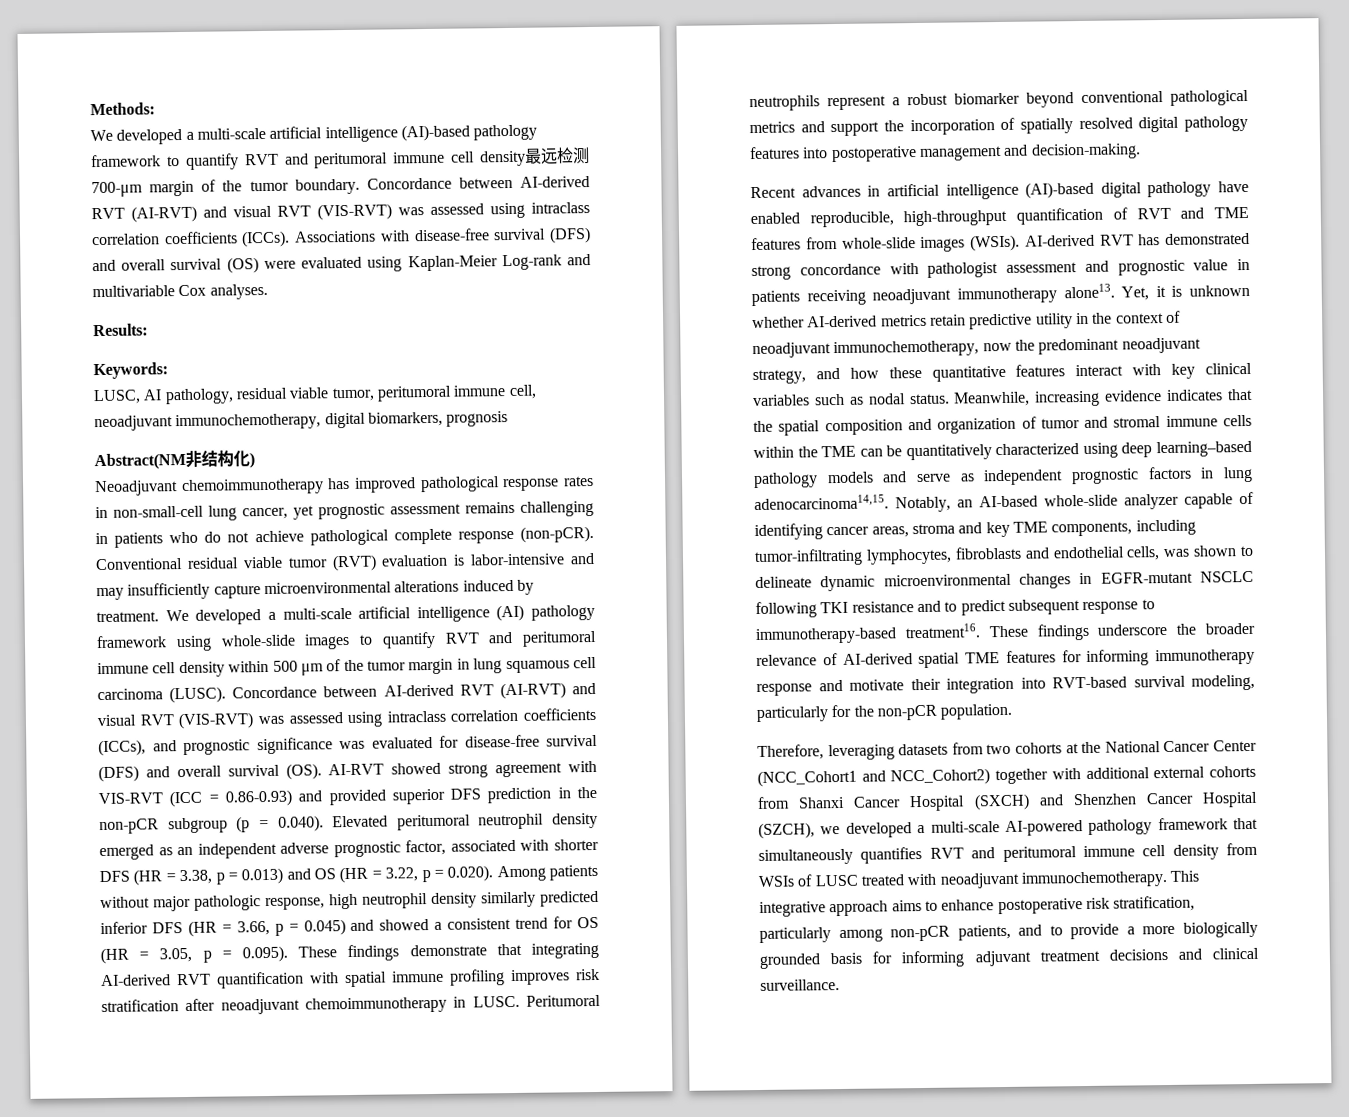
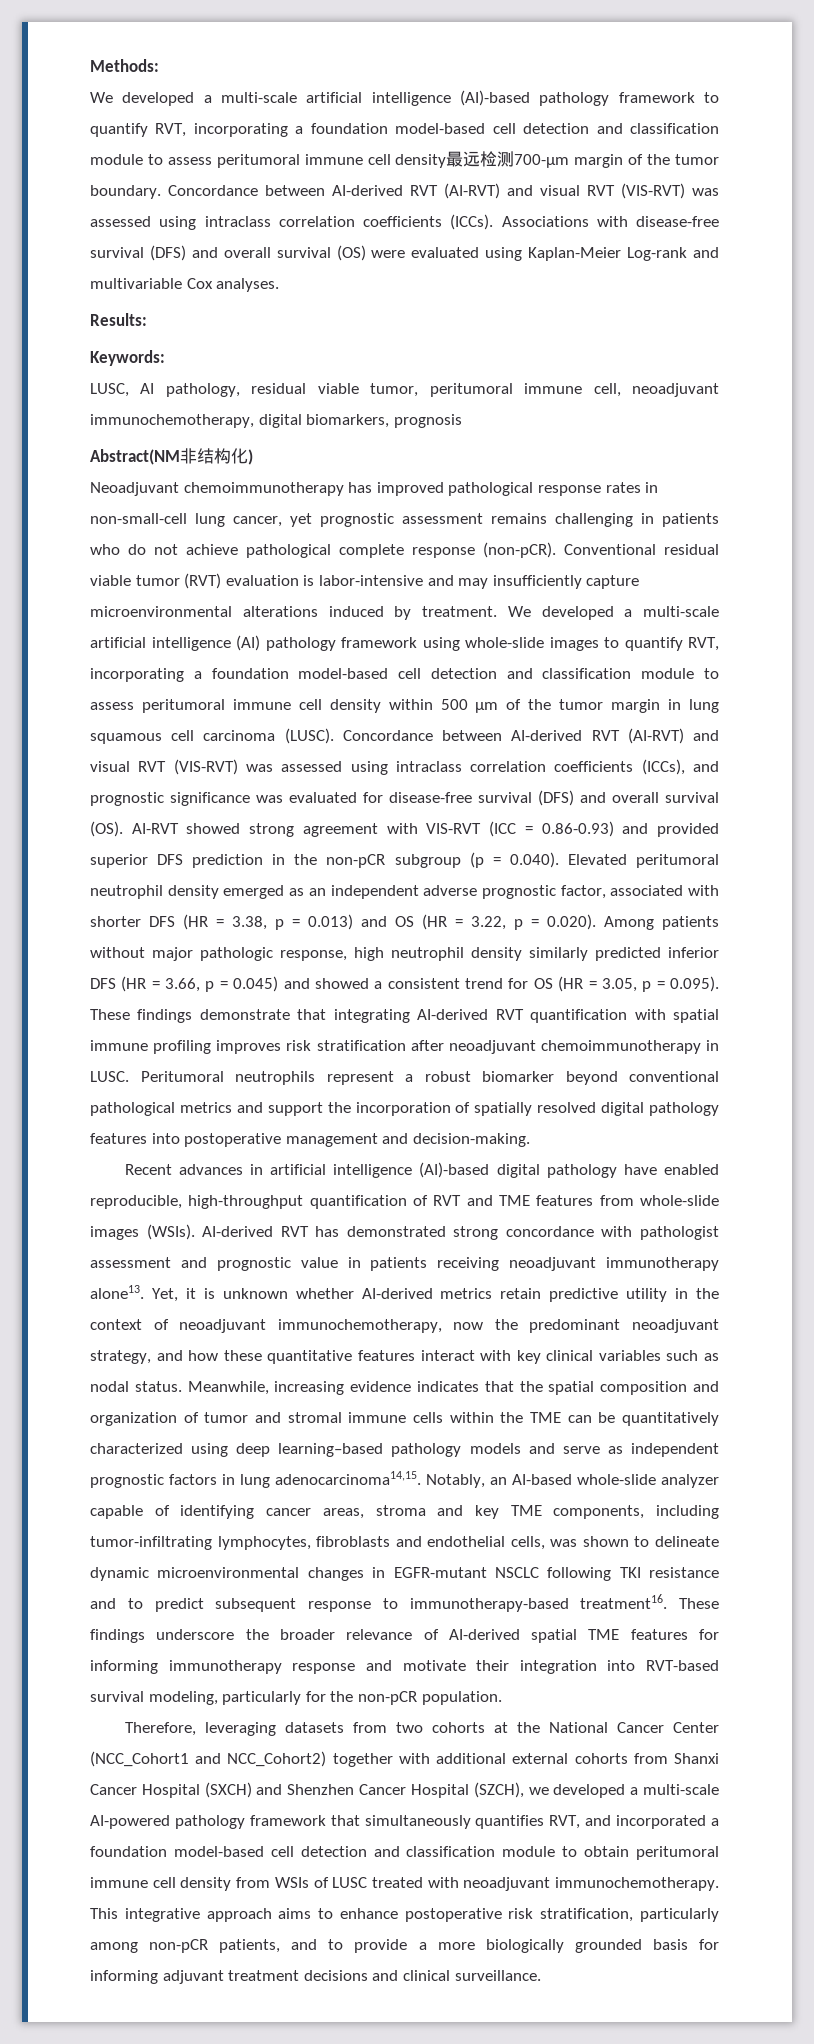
[244,153,309,166] RVT and -> [155,123,719,137] [90,154,212,165] RVT, incorporating a foundation model-based cell detection and classification module to assess
[444,631,514,644] RVT and -> [688,637,719,651] [90,668,719,682] [90,702,134,710] RVT, incorporating a foundation model-based cell detection and classification module to assess
[929,847,996,859] RVT and -> [549,1815,719,1829] [90,1846,630,1857] RVT, and incorporated a foundation model-based cell detection and classification module to obtain

